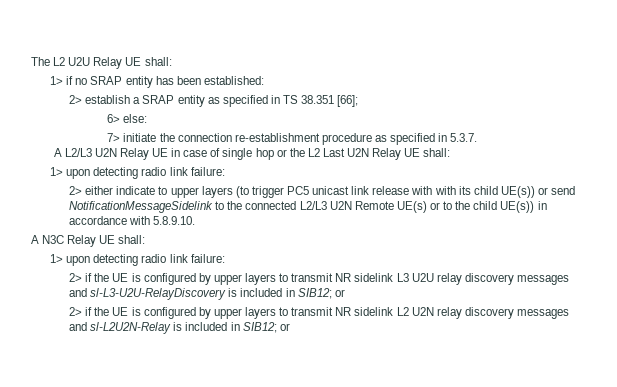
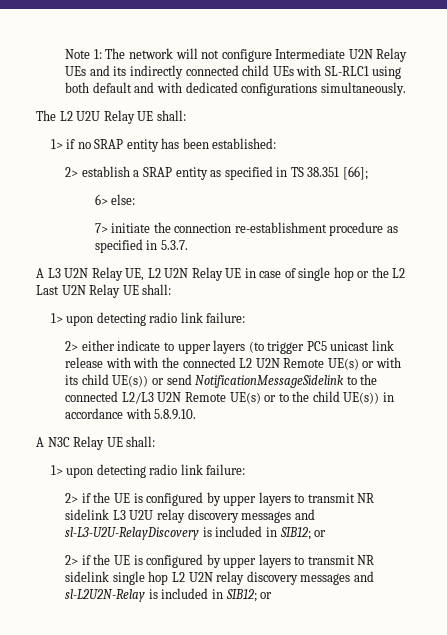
(31, 61) none -> [65,48,408,62] [65,65,402,79] [65,82,406,96] Note 1: The network will not configure Intermediate U2N Relay UEs and its indirectly connected child UEs with SL-RLC1 using both default and with dedicated configurations simultaneously. //
[64,148,92,157] L2/L3 -> [47,267,161,281] L3 U2N Relay UE, L2
(456, 190) none -> [161,357,401,370] the connected L2 U2N Remote UE(s) or with
(394, 311) none -> [112,571,169,585] single hop

